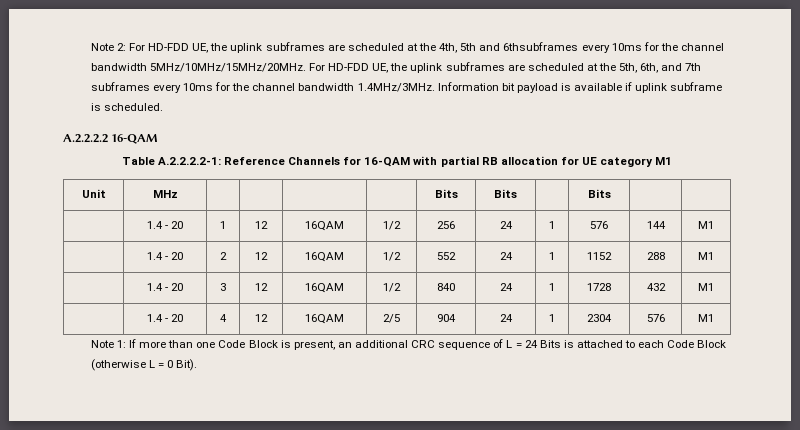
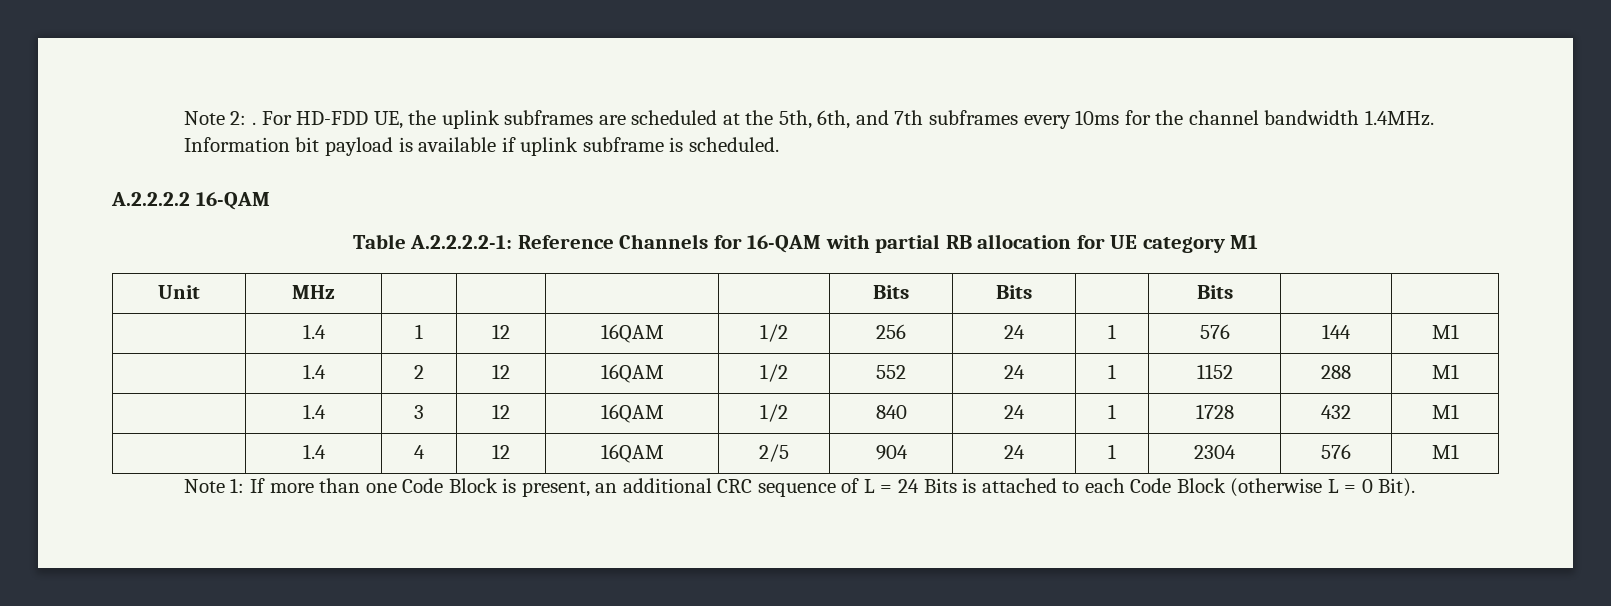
[129,42,724,53] [90,63,306,72] For HD-FDD UE, the uplink subframes are scheduled at the 4th, 5th and 6thsubframes every 10ms for the channel bandwidth 5MHz/10MHz/15MHz/20MHz. -> [251,122,256,125] .
[357,83,435,92] 1.4MHz/3MHz. -> [1364,110,1434,126] 1.4MHz.
[165,221,184,229] - 20 -> (326, 331) none
[165,252,184,260] - 20 -> (326, 371) none
[165,283,184,291] - 20 -> (326, 411) none
[165,314,184,322] - 20 -> (326, 451) none

